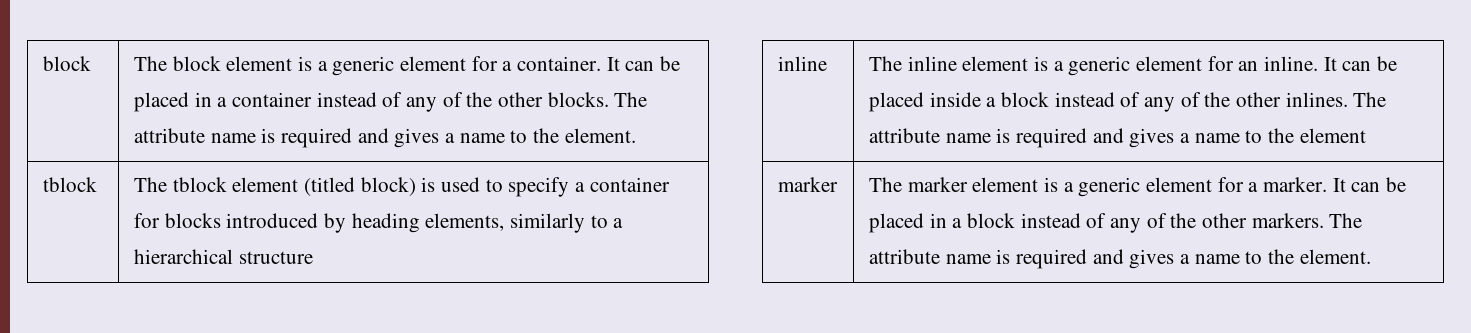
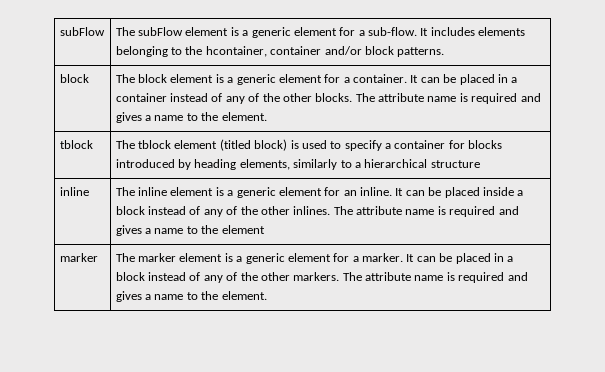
(42, 63) none -> [59,27,105,36] [115,27,526,38] [115,46,445,57] subFlow | The subFlow element is a generic element for a sub-flow. It includes elements belonging to the hcontainer, container and/or block patterns. //

